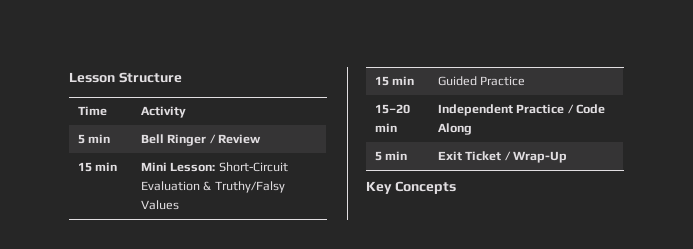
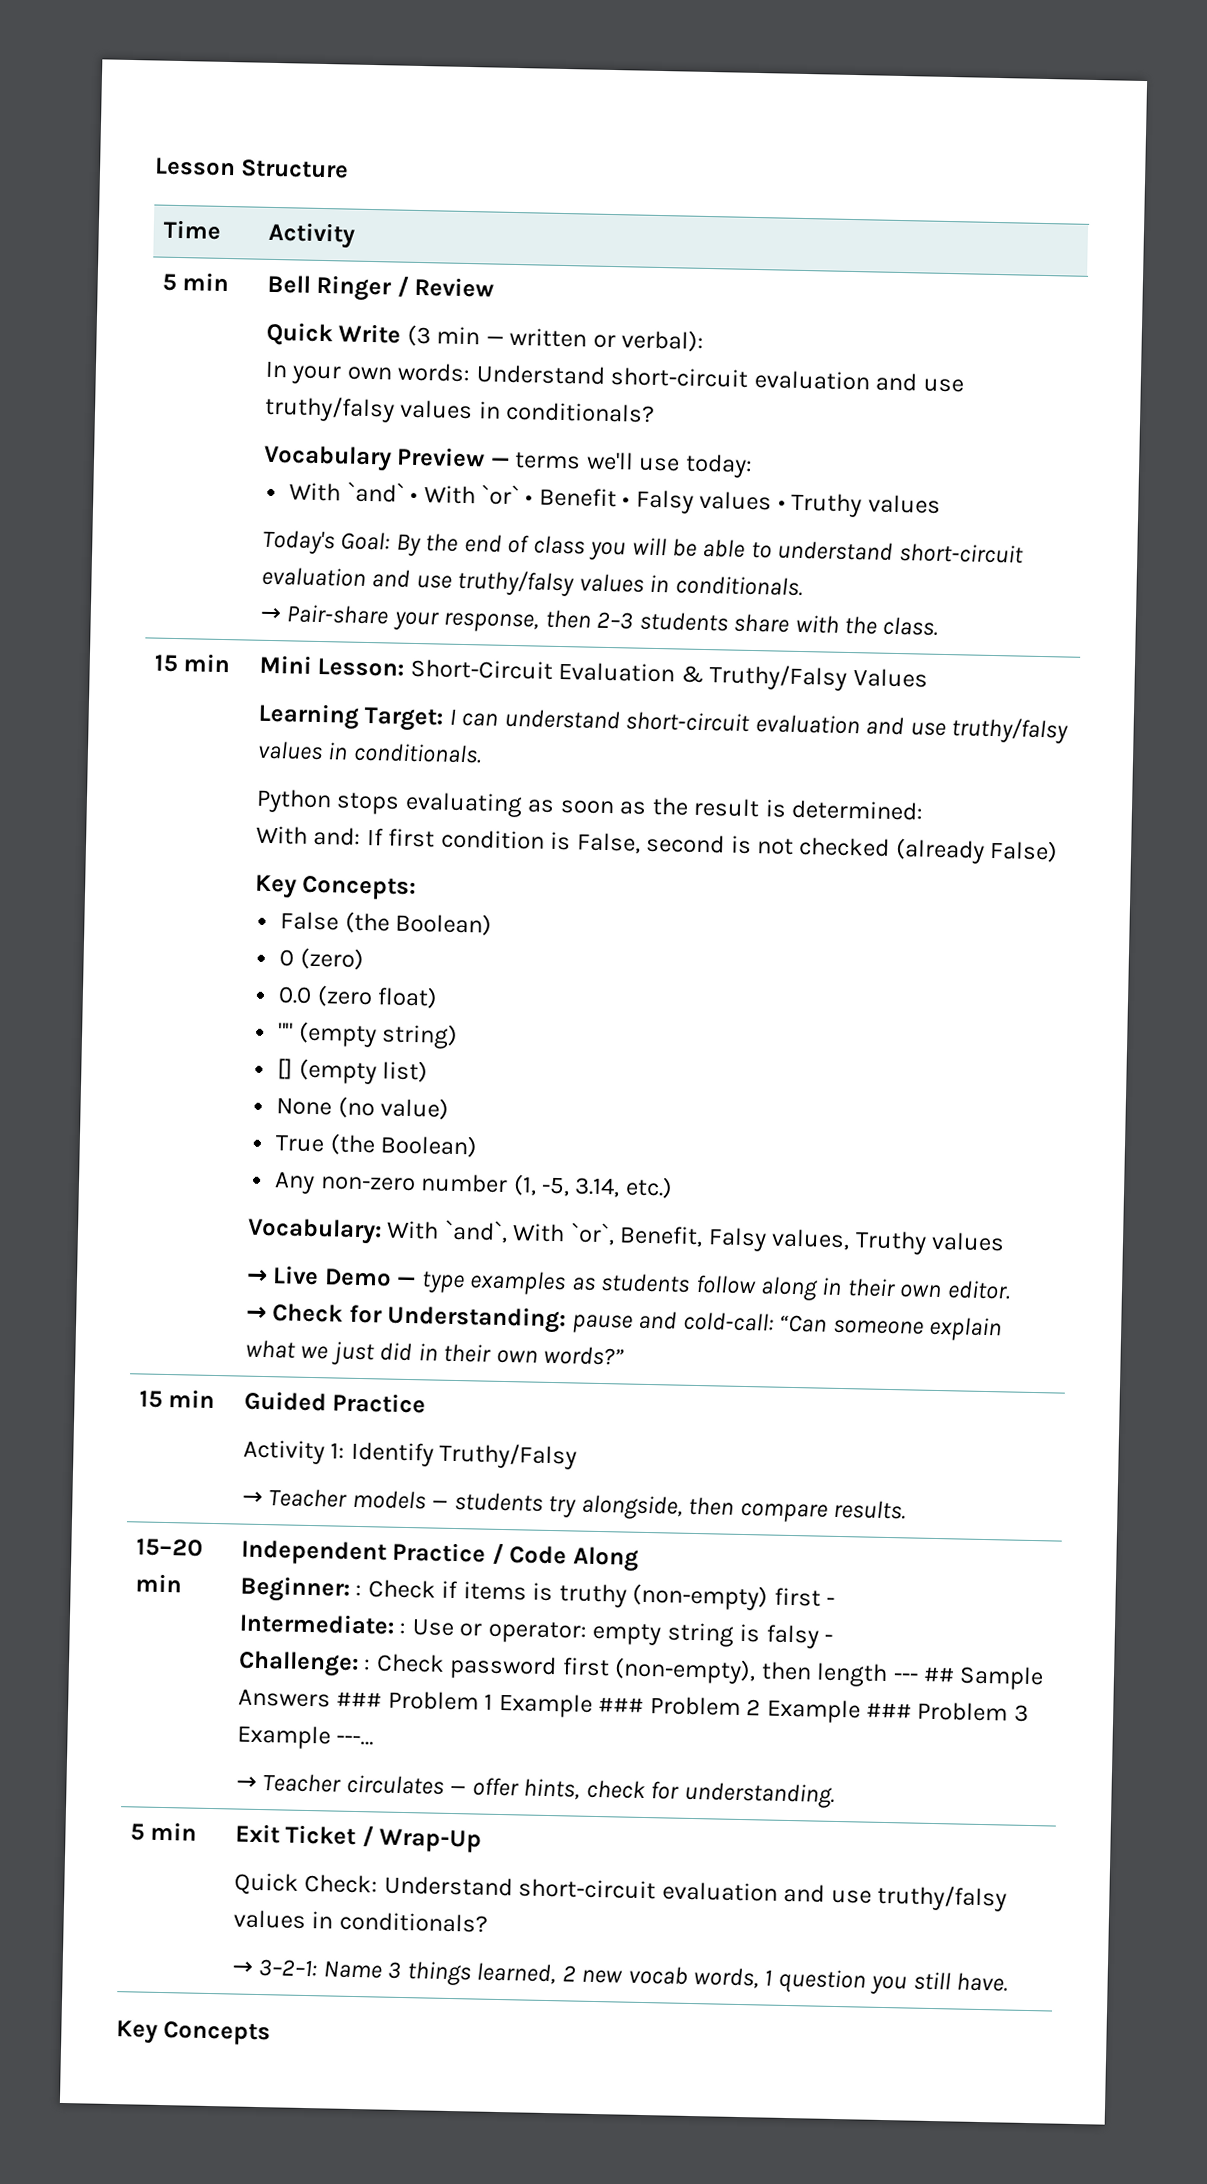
(262, 139) none -> [265,321,705,352] [264,360,964,393] [263,395,656,423] [262,444,753,478] [289,481,941,518] [261,529,1024,564] [260,566,803,597] [259,604,939,636] // Quick Write (3 min — written or verbal): // In your own words: Understand short-circuit evaluation and use truthy/falsy values in conditionals? // Vocabulary Preview — terms we'll use today: // With `and` • With `or` • Benefit • Falsy values • Truthy values // Today's Goal: By the end of class you will be able to understand short-circuit evaluation and use truthy/falsy values in conditionals. // → Pair-share your response, then 2–3 students share with the class.
[374,76,415,86] [437,76,526,86] // 15 min | Guided Practice -> [257,702,1068,744] [256,740,482,764] [255,788,924,821] [255,825,1059,864] [253,874,417,901] [280,911,493,936] [279,947,364,970] [278,985,439,1009] [278,1021,459,1049] [277,1058,429,1085] [276,1096,450,1120] [275,1133,479,1158] [274,1171,673,1199] [246,1217,1005,1255] [245,1265,1011,1301] [245,1303,1002,1342] [244,1339,625,1366] [138,1389,216,1409] [243,1390,427,1414] [242,1439,578,1470] [241,1488,906,1523] // Learning Target: I can understand short-circuit evaluation and use truthy/falsy values in conditionals. // Python stops evaluating as soon as the result is determined: // With and: If first condition is False, second is not checked (already False) // Key Concepts: // False (the Boolean) // 0 (zero) // 0.0 (zero float) // "" (empty string) // [] (empty list) // None (no value) // True (the Boolean) // Any non-zero number (1, -5, 3.14, etc.) // Vocabulary: With `and`, With `or`, Benefit, Falsy values, Truthy values // → Live Demo — type examples as students follow along in their own editor. // → Check for Understanding: pause and cold-call: “Can someone explain what we just did in their own words?” // 15 min | Guided Practice // Activity 1: Identify Truthy/Falsy // → Teacher models — students try alongside, then compare results.
(472, 129) none -> [239,1575,835,1611] [238,1612,833,1649] [237,1650,1045,1691] [237,1688,1029,1724] [236,1724,375,1750] [235,1773,835,1808] // Beginner: : Check if items is truthy (non-empty) first - // Intermediate: : Use or operator: empty string is falsy - // Challenge: : Check password first (non-empty), then length --- ## Sample Answers ### Problem 1 Example ### Problem 2 Example ### Problem 3 Example ---… // → Teacher circulates — offer hints, check for understanding.
(568, 157) none -> [233,1872,1008,1912] [232,1909,488,1933] [231,1959,1009,1995] // Quick Check: Understand short-circuit evaluation and use truthy/falsy values in conditionals? // → 3–2–1: Name 3 things learned, 2 new vocab words, 1 question you still have.

